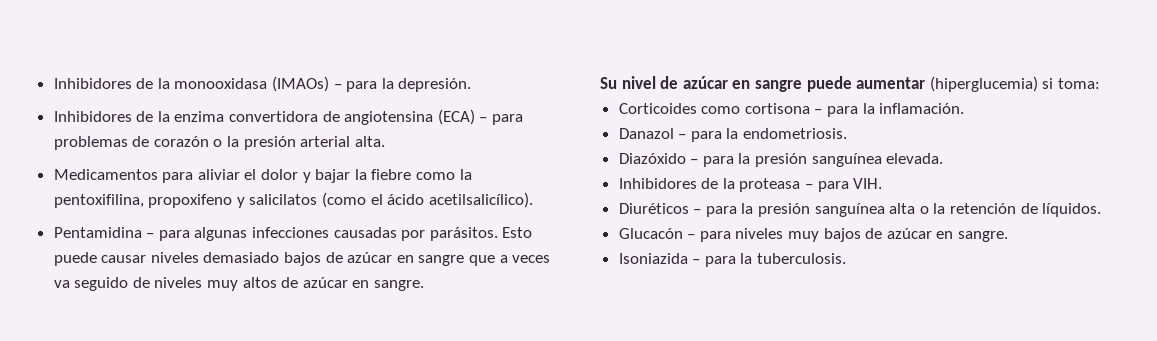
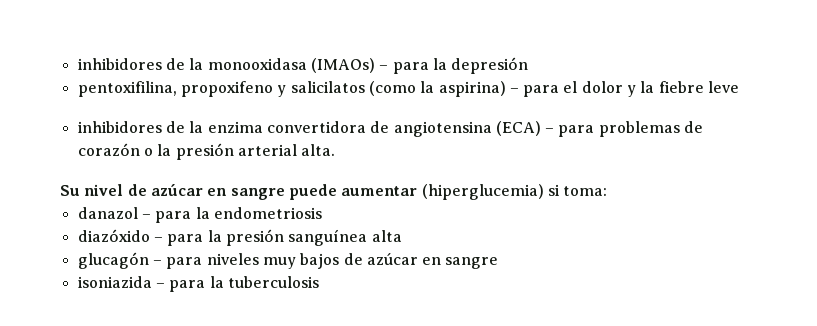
[53,78,132,89] Inhibidores -> [77,58,162,70] inhibidores
[398,78,472,92] [53,111,132,122] depresión. // Inhibidores -> [451,57,529,74] [77,81,740,97] [77,121,162,133] depresión // pentoxifilina, propoxifeno y salicilatos (como la aspirina) – para el dolor y la fiebre leve // inhibidores
[53,169,472,183] [53,192,533,208] [53,227,533,241] [53,252,551,266] [53,277,425,291] // Medicamentos para aliviar el dolor y bajar la fiebre como la pentoxifilina, propoxifeno y salicilatos (como el ácido acetilsalicílico). // Pentamidina – para algunas infecciones causadas por parásitos. Esto puede causar niveles demasiado bajos de azúcar en sangre que a veces va seguido de niveles muy altos de azúcar en sangre. -> (336, 150) none
[618,103,965,117] [618,128,848,142] [618,153,944,167] [618,178,883,192] [618,203,689,214] Corticoides como cortisona – para la inflamación. // Danazol – para la endometriosis. // Diazóxido – para la presión sanguínea elevada. // Inhibidores de la proteasa – para VIH. // Diuréticos -> [77,207,322,223] [77,229,150,242] danazol – para la endometriosis // diazóxido
[919,203,1102,217] [618,228,683,239] o la retención de líquidos. // Glucacón -> [77,252,149,269] // glucagón
[958,231,1009,242] [618,253,847,267] sangre. // Isoniazida – para la tuberculosis. -> [445,257,499,269] [77,276,319,292] sangre // isoniazida – para la tuberculosis

